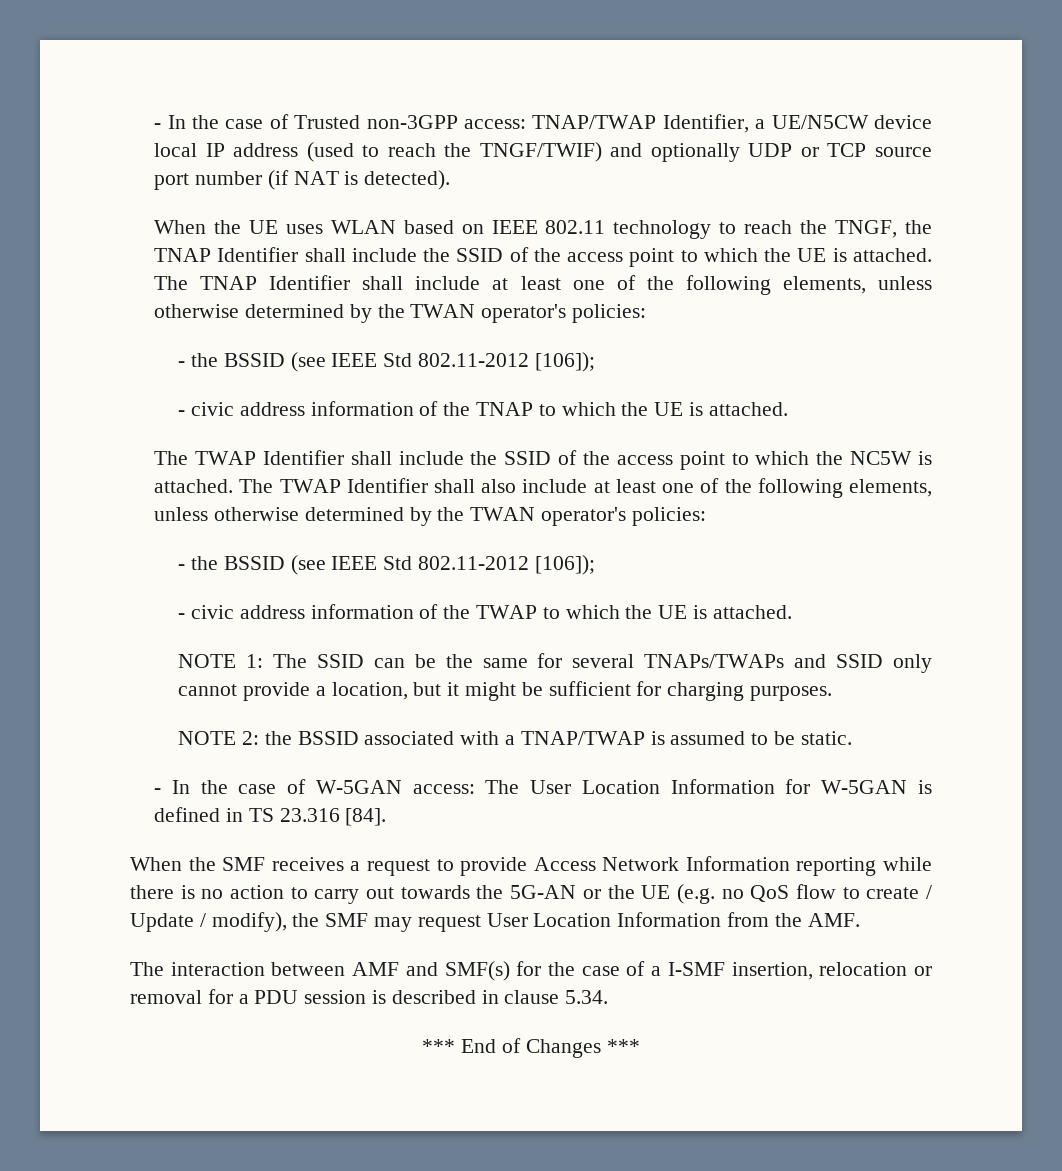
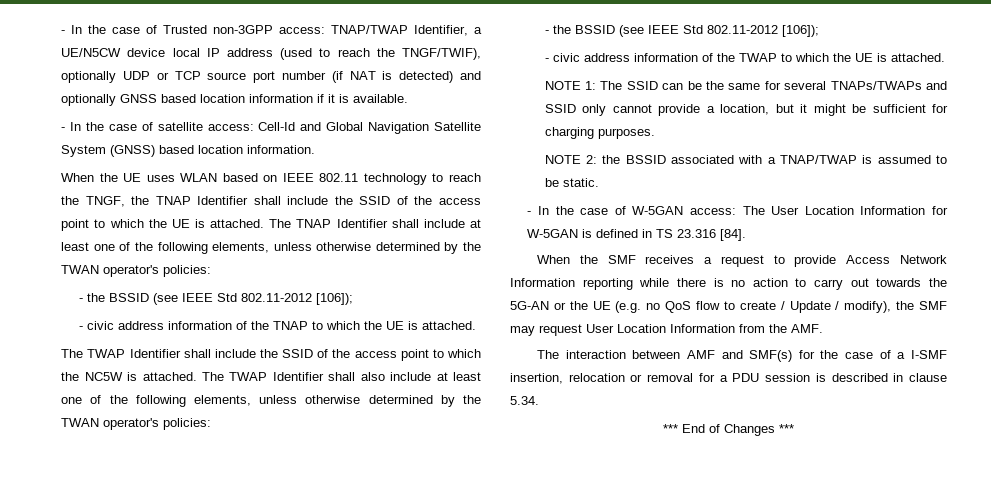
[479,142,643,162] TNGF/TWIF) and -> [401,48,481,60] TNGF/TWIF),
[364,170,451,190] detected). -> [399,71,482,83] [61,94,409,106] [61,122,481,134] [61,145,316,157] detected) and optionally GNSS based location information if it is available. // - In the case of satellite access: Cell-Id and Global Navigation Satellite System (GNSS) based location information.

